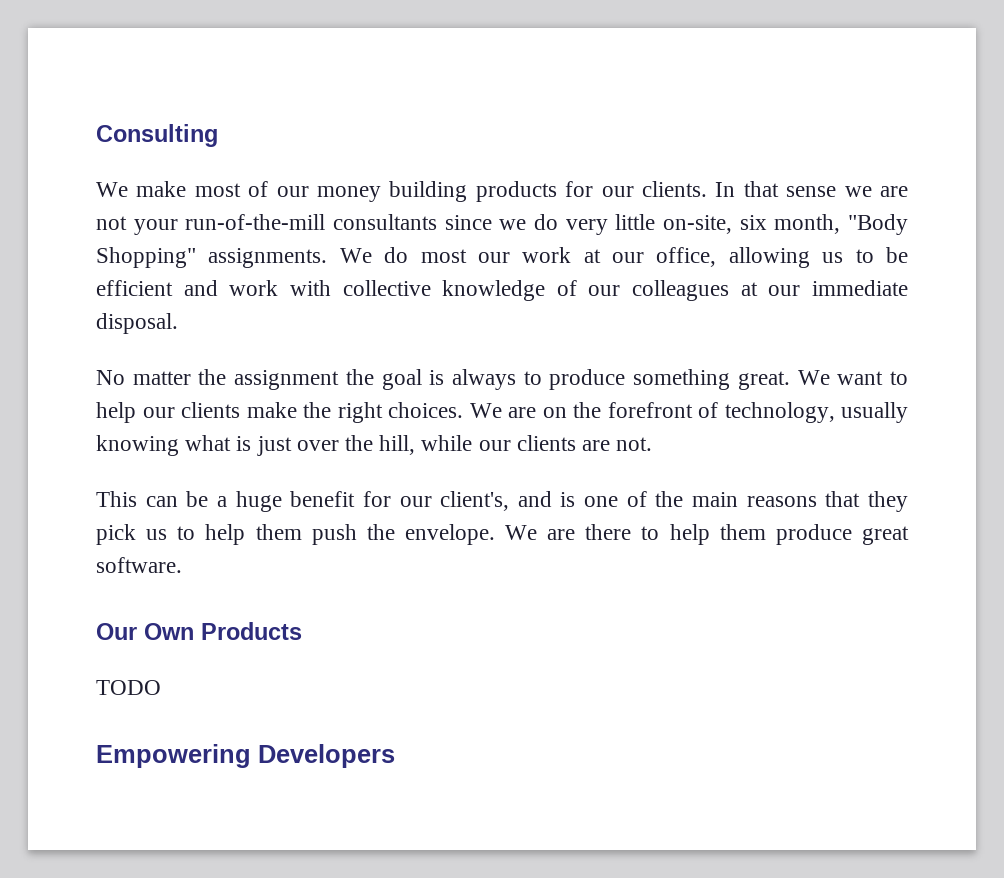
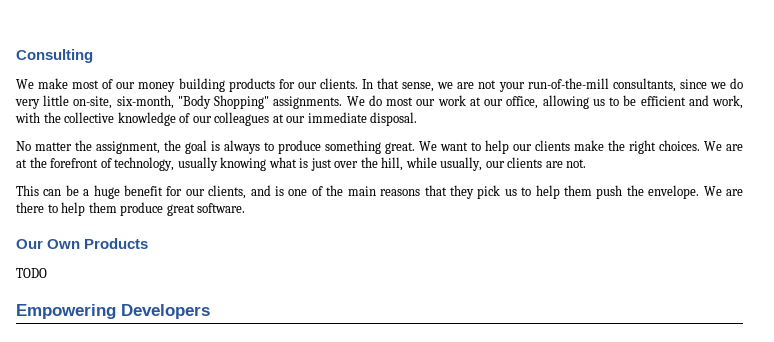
[786,186,837,197] sense -> [402,82,435,92] sense,
[333,214,437,230] consultants -> [612,78,676,92] consultants,
[739,214,841,234] six month, -> [116,95,174,109] six-month,
[229,280,331,296] work with -> [711,95,743,109] [15,112,61,123] work, with the
[234,370,340,390] assignment -> [96,141,160,154] assignment,
[542,407,567,418] on -> [16,159,27,168] at
(473, 443) none -> [440,157,483,171] usually,
[440,491,510,511] client's, -> [208,185,247,199] clients,

